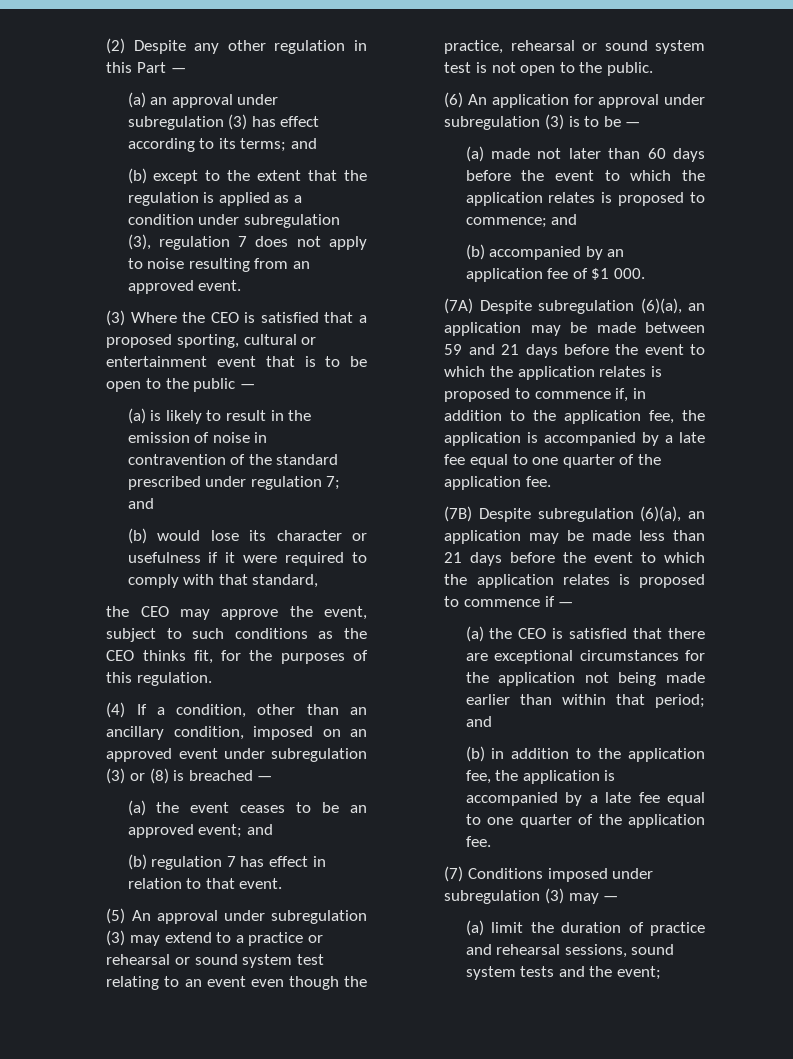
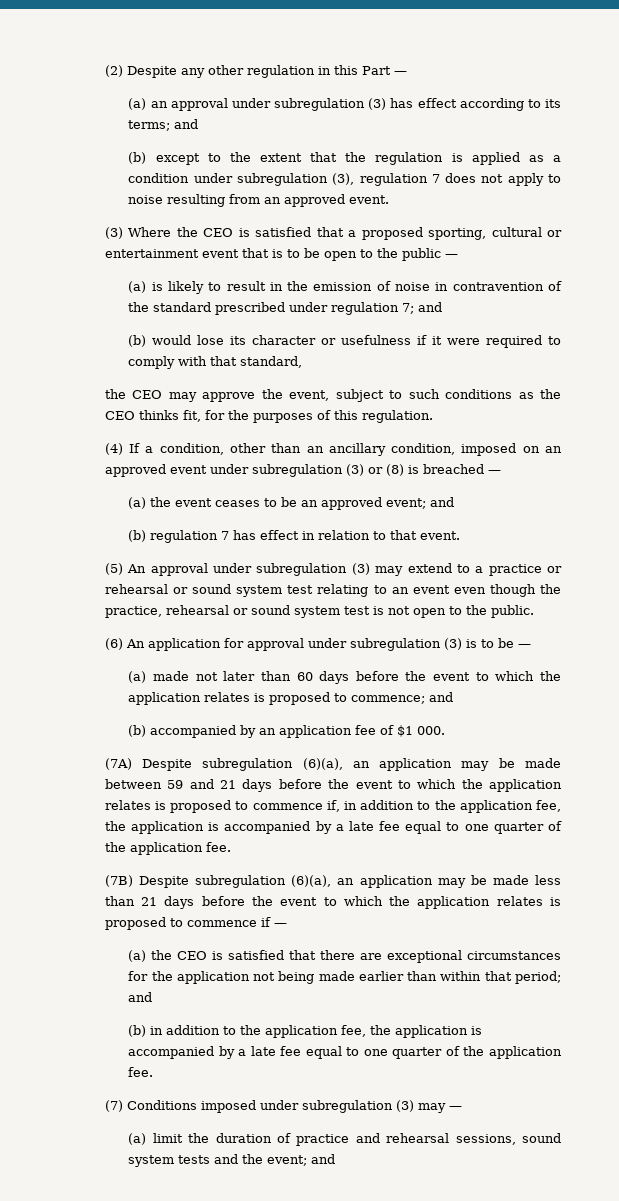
(661, 973) none -> [311,1154,336,1164] and

